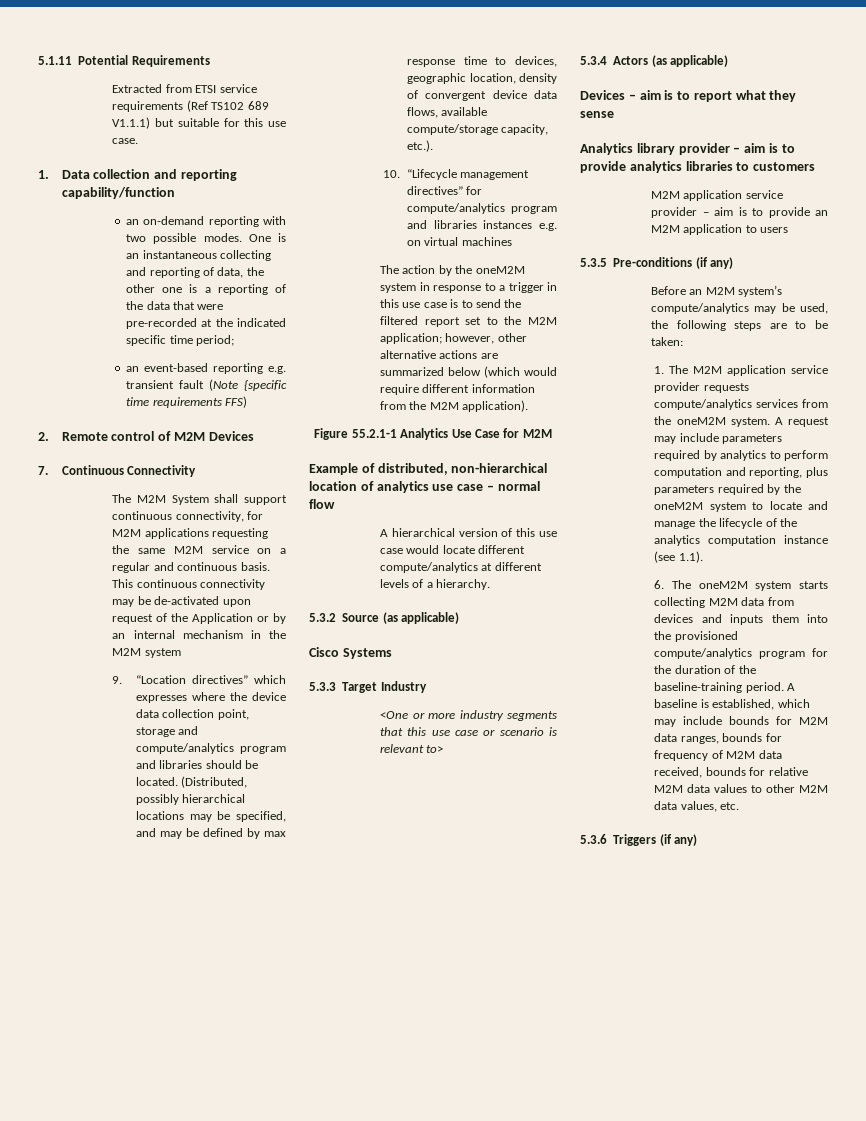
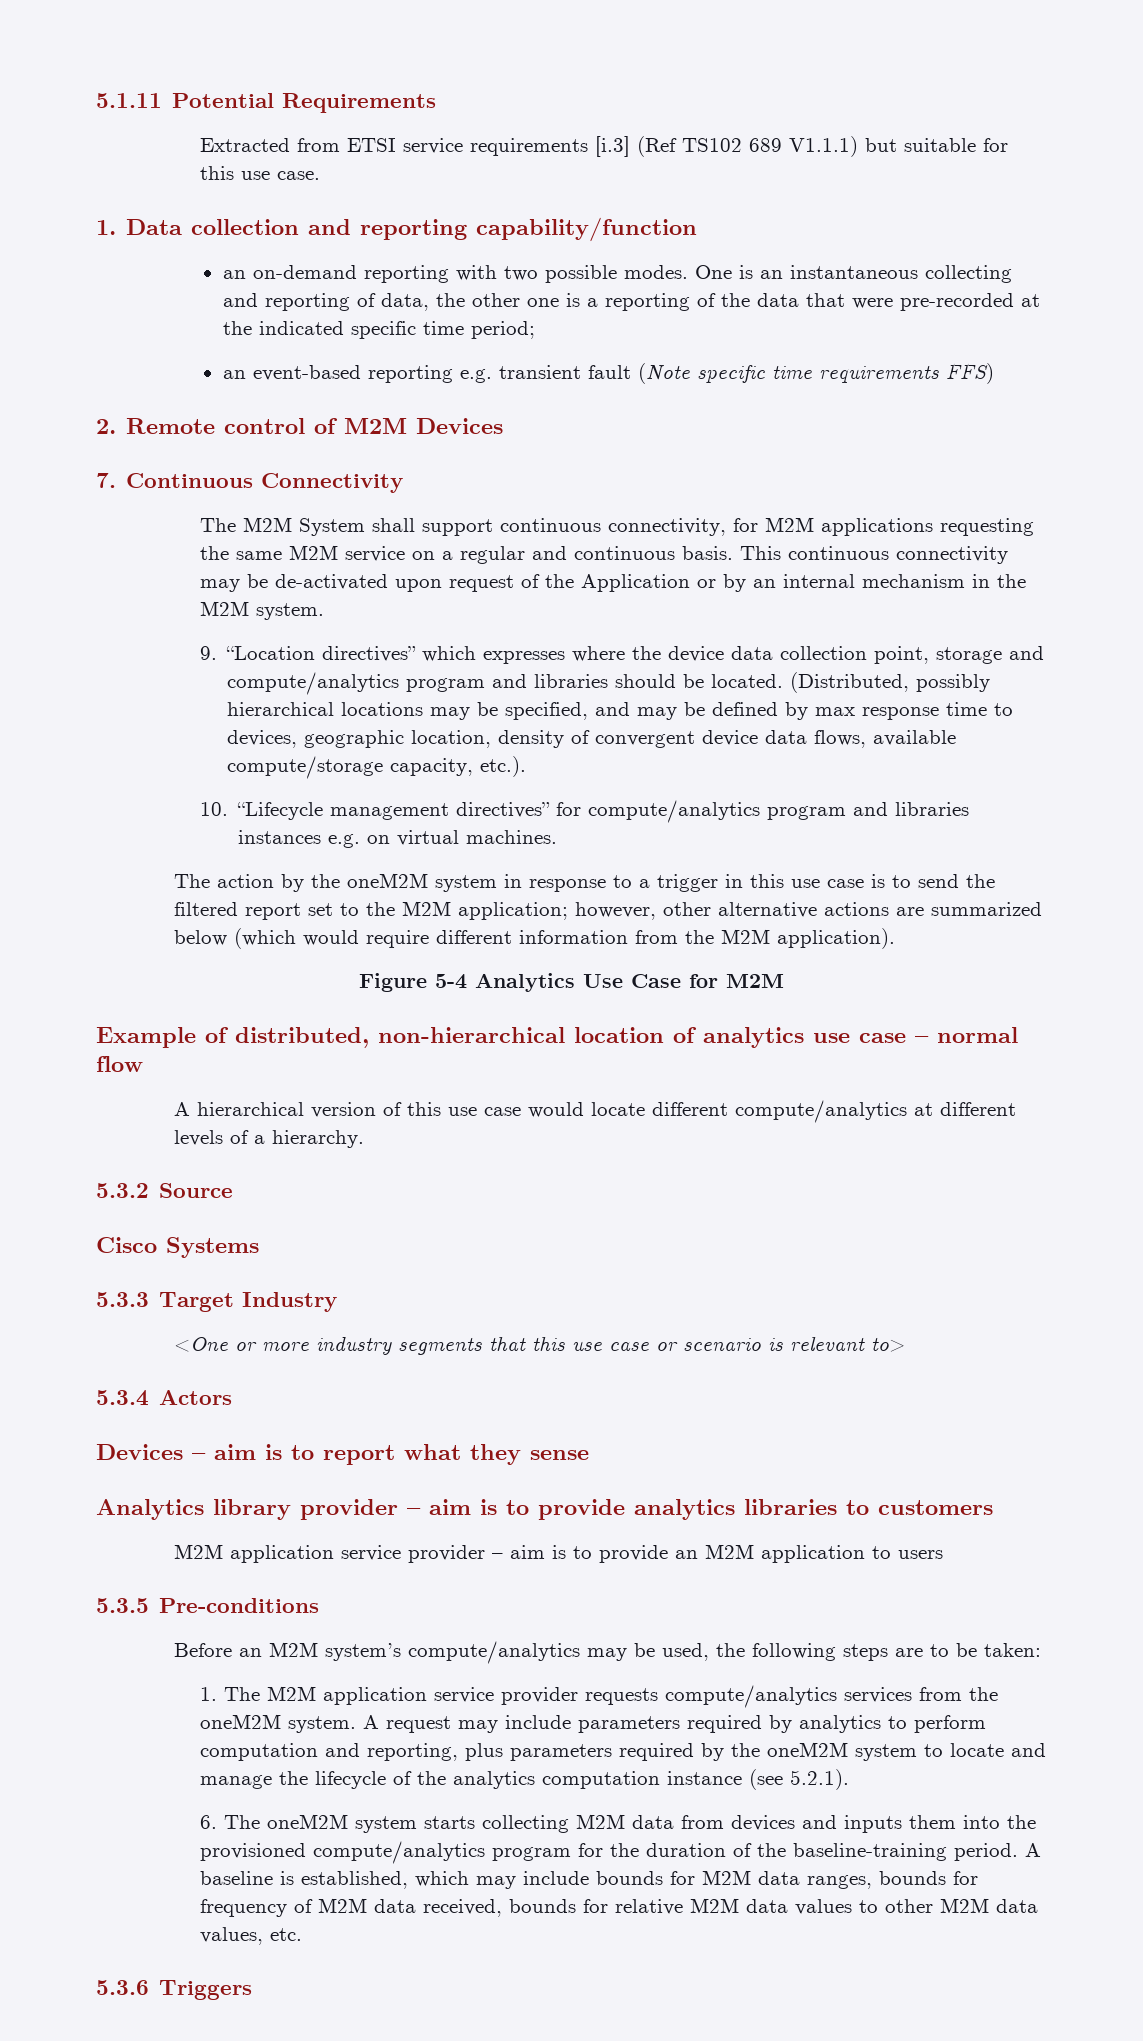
(184, 106) none -> [595,136,631,157] [i.3]
[244,380,287,391] {specific -> [696,365,765,383] specific
[144,648,181,658] system -> [256,603,325,620] system.
[461,237,512,246] machines -> [466,830,558,844] machines.
[351,429,397,438] 55.2.1-1 -> [435,974,467,989] 5-4
[382,612,460,624] (as applicable) -> (234, 1190) none
[651,55,729,67] (as applicable) -> (233, 1397) none
[695,257,734,269] (if any) -> (320, 1605) none
[678,551,703,563] 1.1). -> [790,1769,850,1790] 5.2.1).
[659,834,698,846] (if any) -> (253, 1990) none

